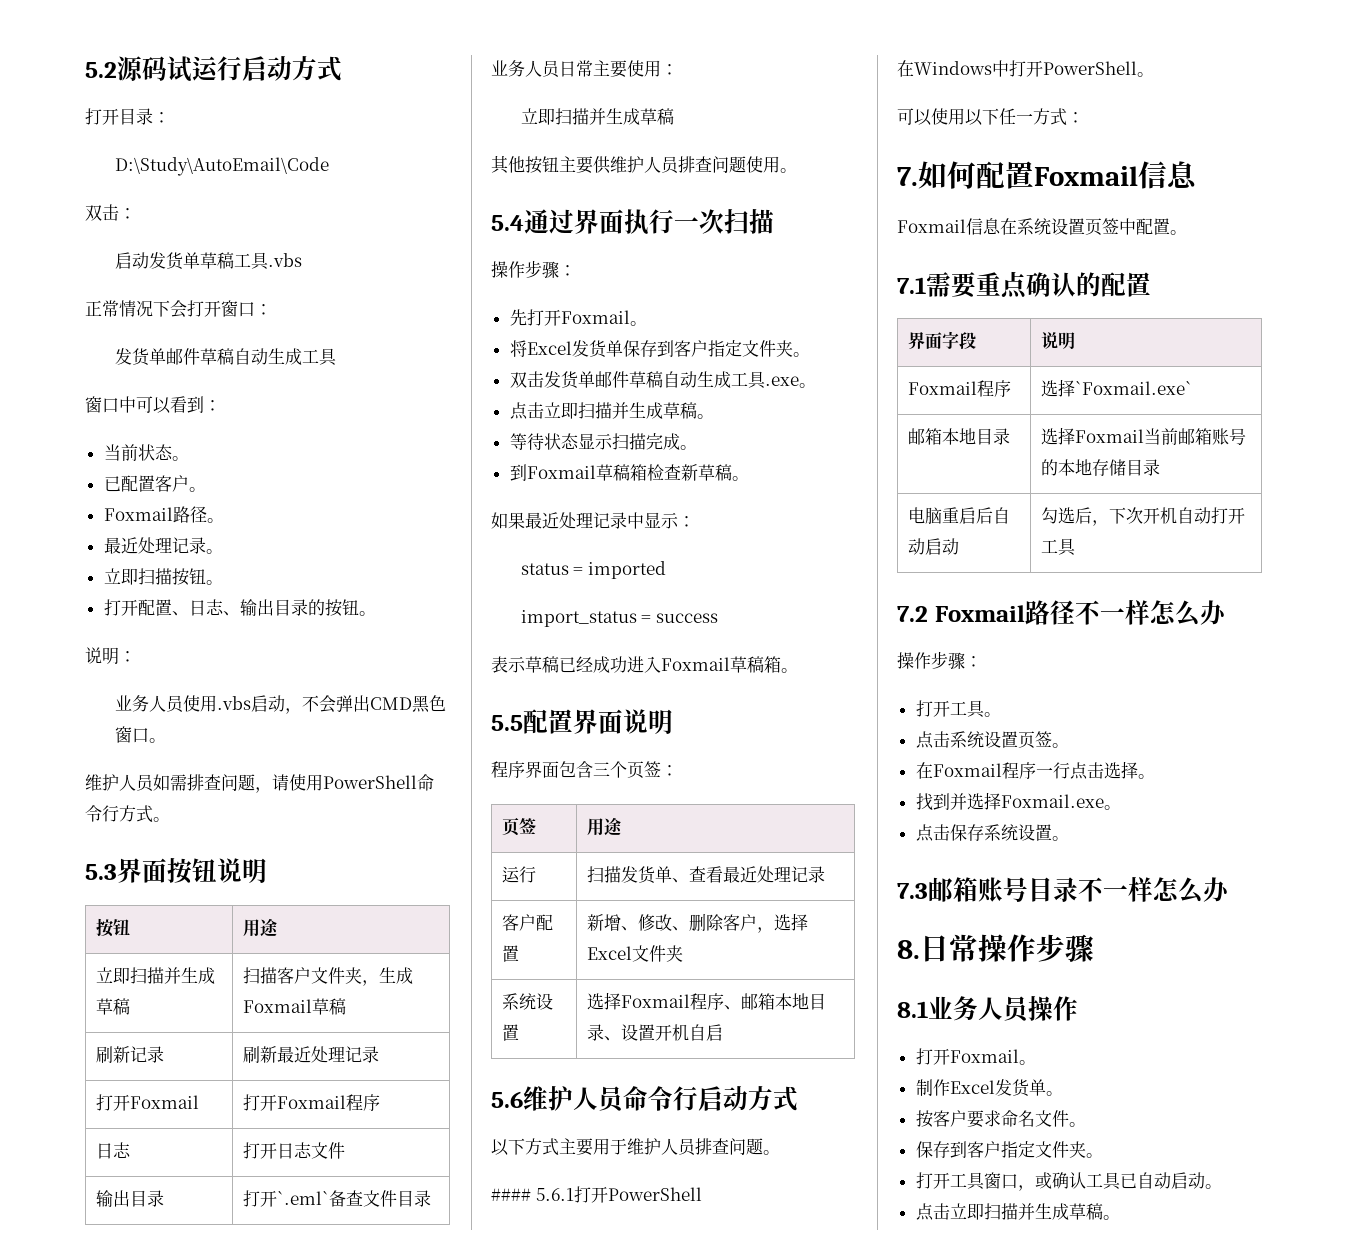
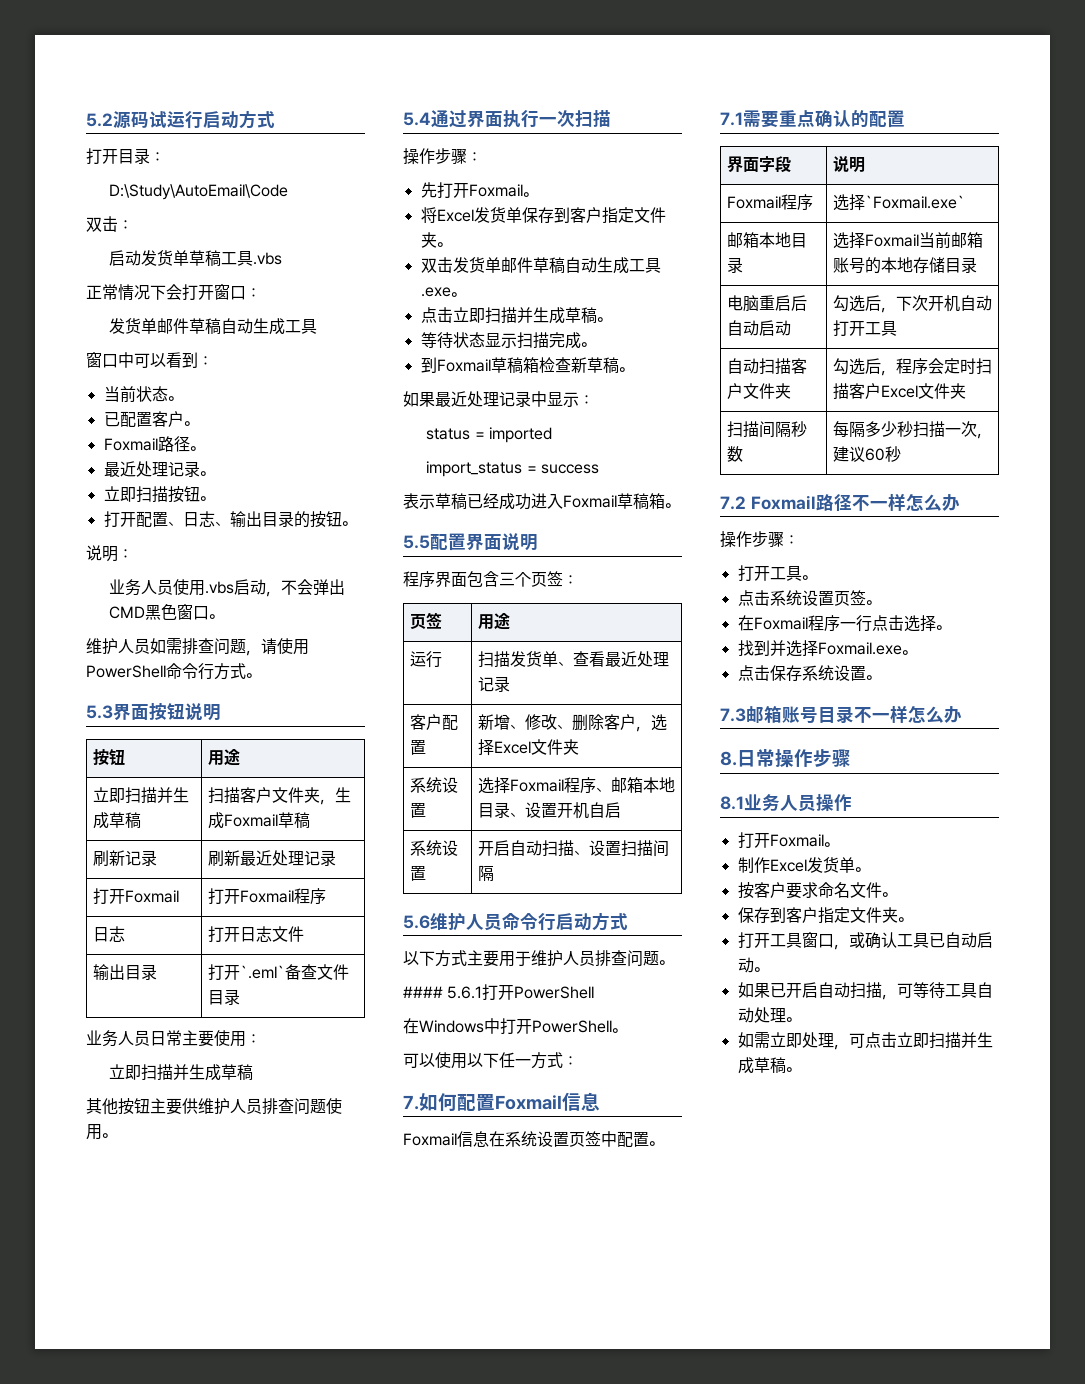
(723, 1032) none -> [409,840,458,856] [409,866,426,881] [477,840,669,857] [477,865,494,882] // 系统设置 | 开启自动扫描、设置扫描间隔
(1076, 547) none -> [726,358,807,375] [726,383,791,399] [832,358,992,376] [832,383,966,400] [726,421,807,438] [726,446,743,462] [832,421,992,439] [832,446,901,462] // 自动扫描客户文件夹 | 勾选后，程序会定时扫描客户Excel文件夹 // 扫描间隔秒数 | 每隔多少秒扫描一次，建议60秒
(1222, 1186) none -> [737,982,993,1000] [737,1007,801,1023] [737,1032,865,1050] 如果已开启自动扫描，可等待工具自动处理。 // 如需立即处理，可

